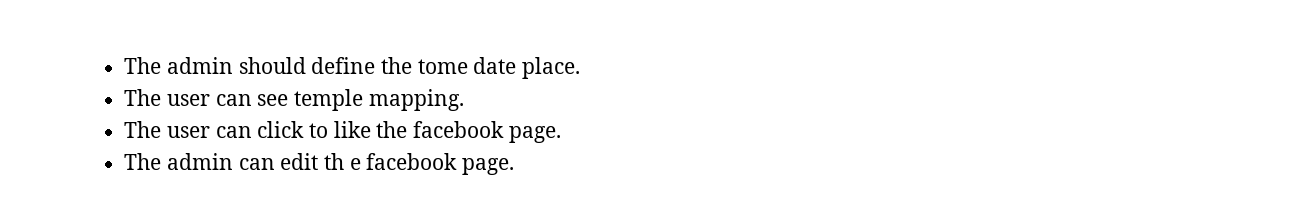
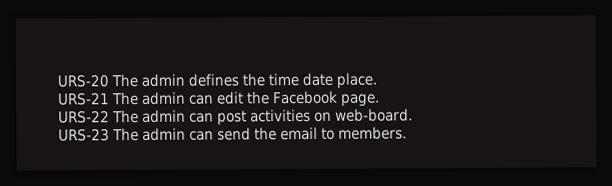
[124,57,580,79] [124,89,464,111] [124,121,561,143] [124,153,514,175] The admin should define the tome date place. // The user can see temple mapping. // The user can click to like the facebook page. // The admin can edit th e facebook page. -> [56,72,377,89] [56,90,380,107] [57,108,413,126] [57,126,407,142] URS-20 The admin defines the time date place. // URS-21 The admin can edit the Facebook page. // URS-22 The admin can post activities on web-board. // URS-23 The admin can send the email to members.

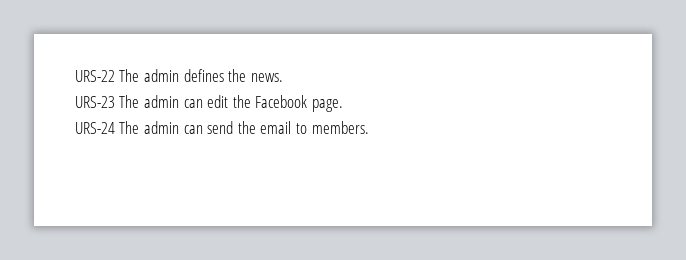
[56,74,109,88] URS-20 -> [74,70,115,82] URS-22
[267,72,377,89] [56,92,110,106] time date place. // URS-21 -> [250,73,283,82] [74,96,115,108] news. // URS-23
[57,108,413,126] [57,128,110,142] URS-22 The admin can post activities on web-board. // URS-23 -> [74,122,115,134] URS-24

